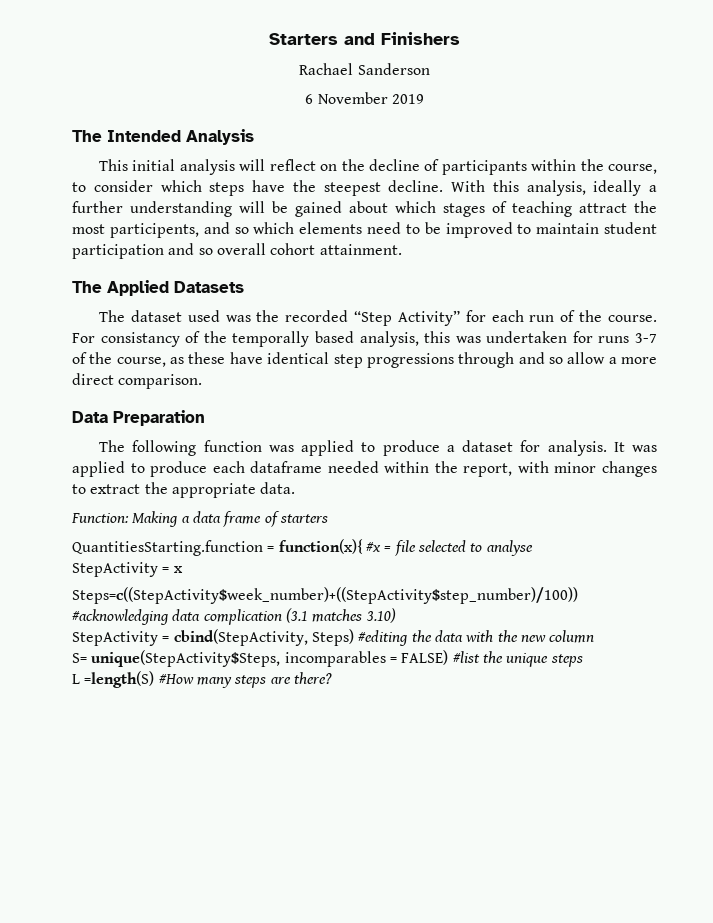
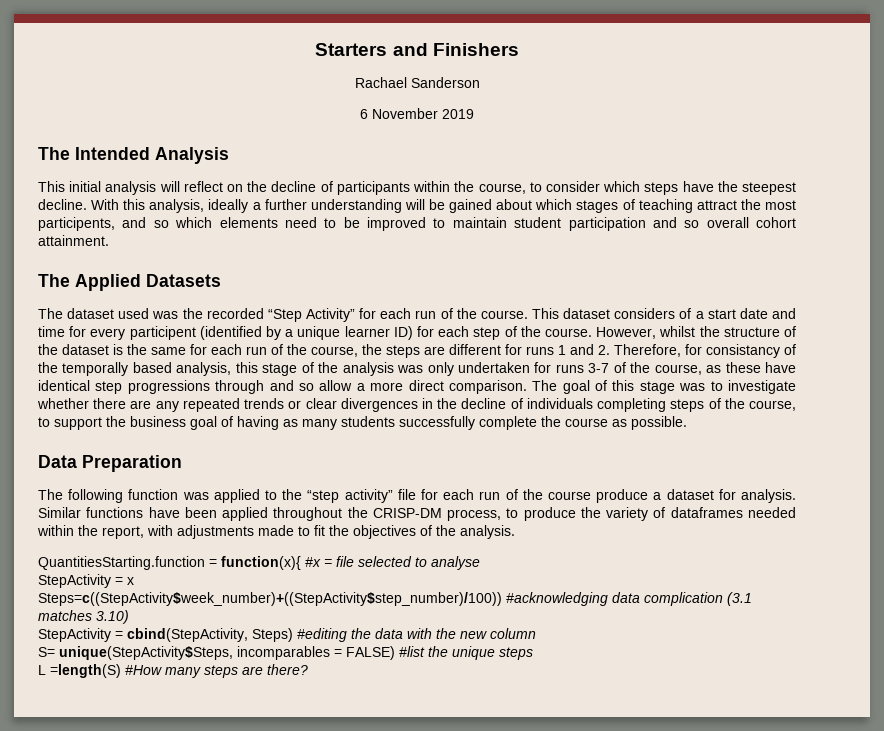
[72,333,95,343] For -> [532,308,796,319] [38,326,797,340] [38,344,702,358] This dataset considers of a start date and time for every participent (identified by a unique learner ID) for each step of the course. However, whilst the structure of the dataset is the same for each run of the course, the steps are different for runs 1 and 2. Therefore, for
[455,336,481,343] was -> [262,362,454,376] stage of the analysis was only
(203, 381) none -> [532,380,797,394] [37,398,796,412] [38,416,687,430] The goal of this stage was to investigate whether there are any repeated trends or clear divergences in the decline of individuals completing steps of the course, to support the business goal of having as many students successfully complete the course as possible.
(376, 447) none -> [282,489,591,503] the “step activity” file for each run of the course
[613,442,657,452] [72,461,323,477] It was applied to produce each dataframe -> [38,507,743,521] Similar functions have been applied throughout the CRISP-DM process, to produce the variety of dataframes
[554,461,657,477] [72,482,296,498] [71,511,328,527] minor changes to extract the appropriate data. // Function: Making a data frame of starters -> [177,525,515,539] adjustments made to fit the objectives of the analysis.

